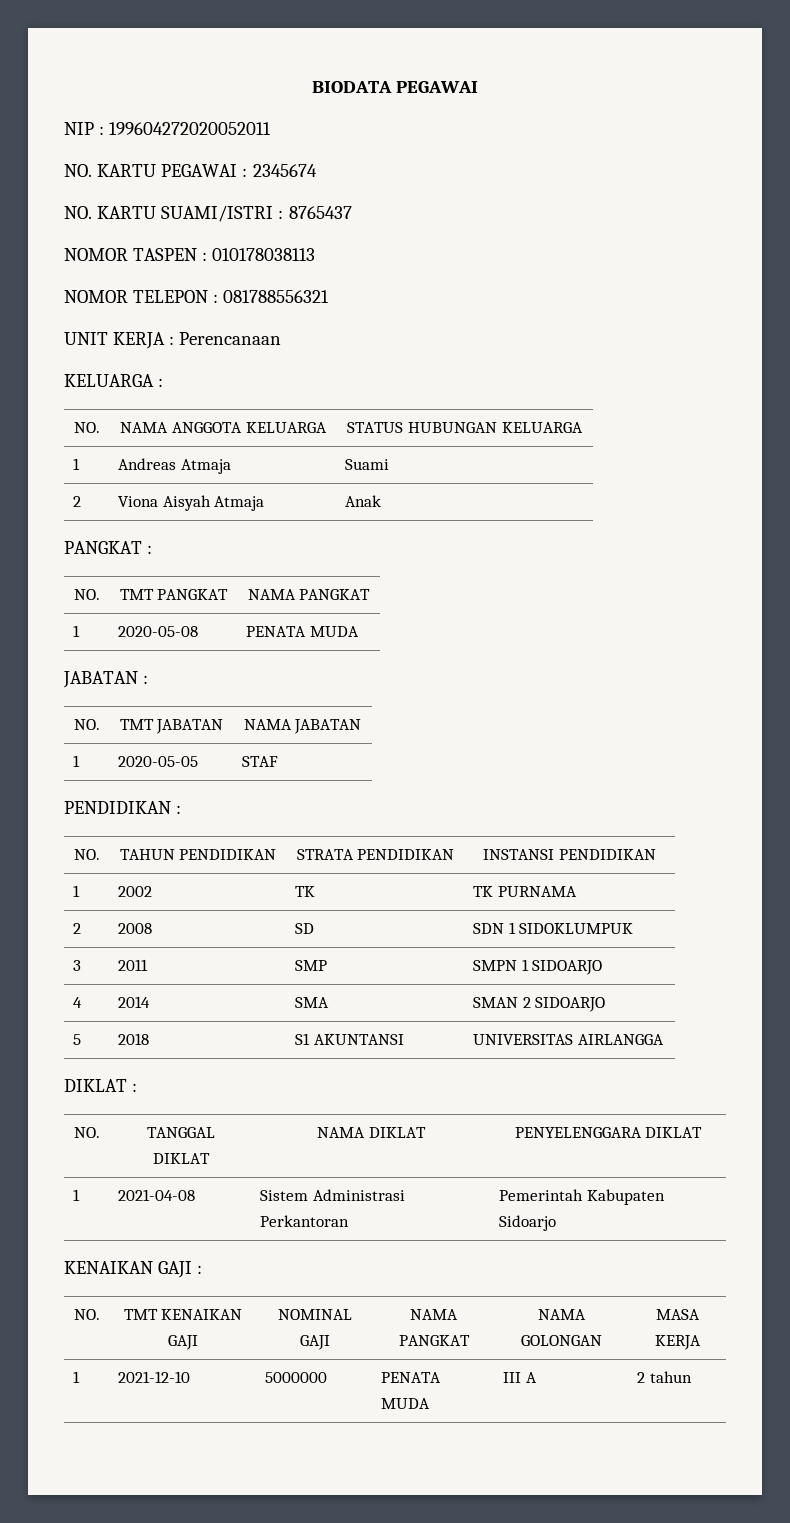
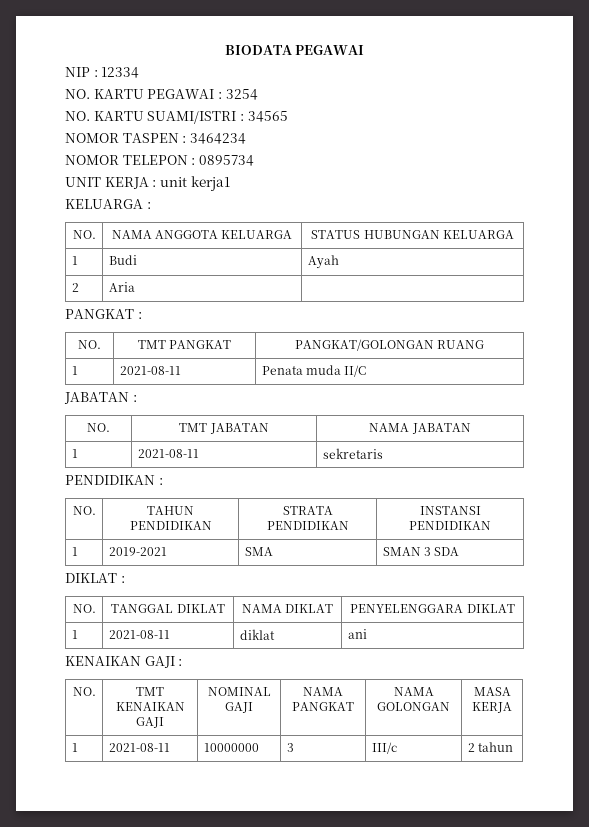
[109,122,272,135] 199604272020052011 -> [101,67,140,78] 12334
[252,164,317,177] 2345674 -> [225,89,258,100] 3254
[288,206,352,219] 8765437 -> [247,111,288,122] 34565
[212,248,316,261] 010178038113 -> [189,133,246,144] 3464234
[223,290,330,303] 081788556321 -> [198,155,254,166] 0895734
[179,332,282,345] Perencanaan -> [159,176,230,191] unit kerja1
[118,458,231,474] [345,459,390,470] [73,496,82,507] [118,495,265,511] [345,495,382,507] Andreas Atmaja | Suami // 2 | Viona Aisyah Atmaja | Anak -> [108,255,137,265] [307,255,339,269] [71,283,79,292] [108,282,135,292] Budi | Ayah // 2 | Aria |
[247,589,371,600] [73,625,81,637] [118,626,199,637] [246,626,359,637] NAMA PANGKAT // 1 | 2020-05-08 | PENATA MUDA -> [294,339,485,351] [71,366,78,375] [119,366,181,375] [261,365,367,377] PANGKAT/GOLONGAN RUANG // 1 | 2021-08-11 | Penata muda II/C
[118,756,199,767] [242,756,279,767] 2020-05-05 | STAF -> [137,449,199,458] [322,448,383,459] 2021-08-11 | sekretaris
[118,886,153,897] [295,886,316,897] [473,886,577,897] [73,923,82,934] [118,923,153,934] [295,923,315,934] [473,922,634,934] [73,960,82,971] [118,959,149,971] [295,960,328,971] [473,959,603,975] [73,997,83,1008] [118,996,151,1008] [295,997,330,1008] [473,997,606,1012] [73,1034,82,1045] [118,1033,150,1045] [295,1033,404,1045] [473,1034,664,1045] 2002 | TK | TK PURNAMA // 2 | 2008 | SD | SDN 1 SIDOKLUMPUK // 3 | 2011 | SMP | SMPN 1 SIDOARJO // 4 | 2014 | SMA | SMAN 2 SIDOARJO // 5 | 2018 | S1 AKUNTANSI | UNIVERSITAS AIRLANGGA -> [108,547,167,556] [244,547,273,556] [382,547,460,556] 2019-2021 | SMA | SMAN 3 SDA
[118,1189,196,1201] [260,1189,405,1201] [260,1215,350,1227] [499,1189,665,1205] [499,1215,557,1231] 2021-04-08 | Sistem Administrasi Perkantoran | Pemerintah Kabupaten Sidoarjo -> [108,630,170,639] [239,629,275,640] [347,629,367,639] 2021-08-11 | diklat | ani
[118,1371,191,1383] [265,1372,328,1383] [381,1372,442,1383] [381,1398,431,1409] [503,1372,537,1383] 2021-12-10 | 5000000 | PENATA MUDA | III A -> [108,743,170,752] [203,743,259,752] [286,743,294,752] [371,742,397,754] 2021-08-11 | 10000000 | 3 | III/c

